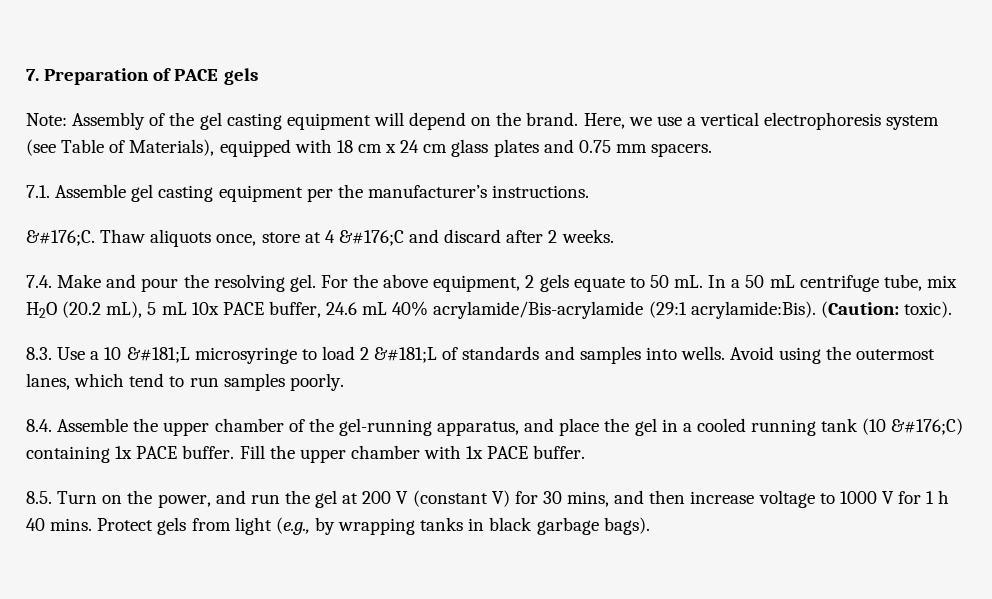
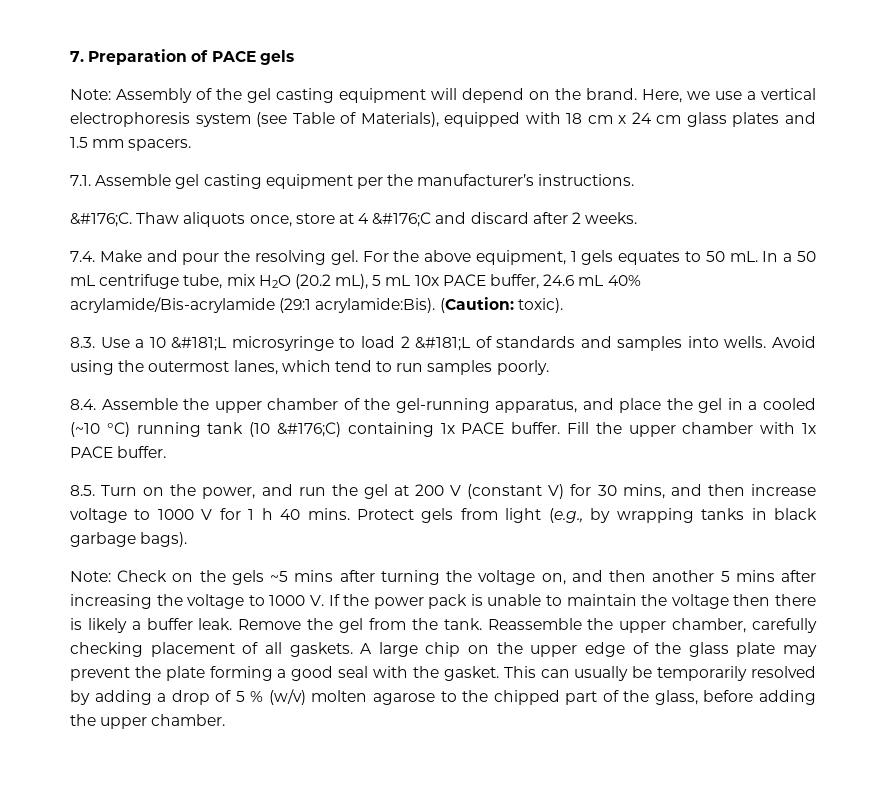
[578,140,611,153] 0.75 -> [70,137,88,148] 1.5
[525,274,625,292] 2 gels equate -> [570,250,681,265] 1 gels equates
(746, 425) none -> [70,422,130,437] (~10 °C)
(650, 526) none -> [70,570,817,585] [70,594,816,609] [70,618,818,633] [70,642,817,657] [70,666,817,681] [70,689,816,705] [70,714,226,729] // Note: Check on the gels ~5 mins after turning the voltage on, and then another 5 mins after increasing the voltage to 1000 V. If the power pack is unable to maintain the voltage then there is likely a buffer leak. Remove the gel from the tank. Reassemble the upper chamber, carefully checking placement of all gaskets. A large chip on the upper edge of the glass plate may prevent the plate forming a good seal with the gasket. This can usually be temporarily resolved by adding a drop of 5 % (w/v) molten agarose to the chipped part of the glass, before adding the upper chamber.

